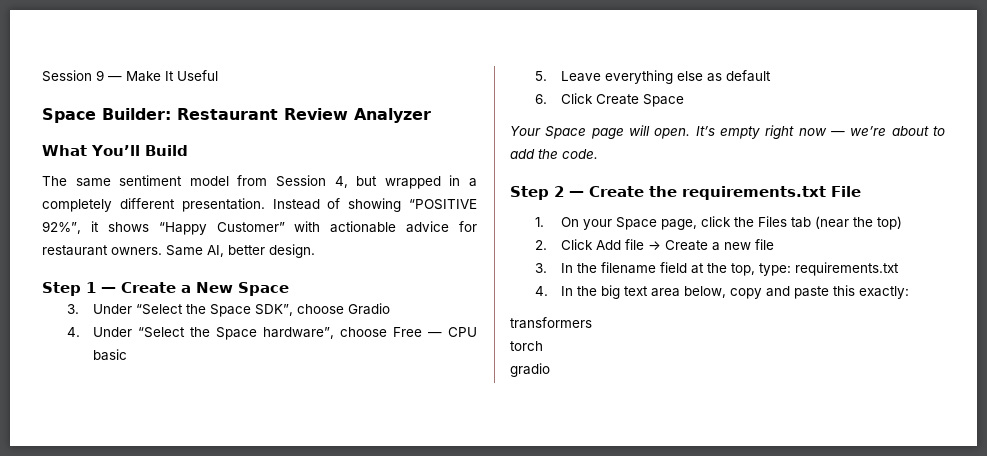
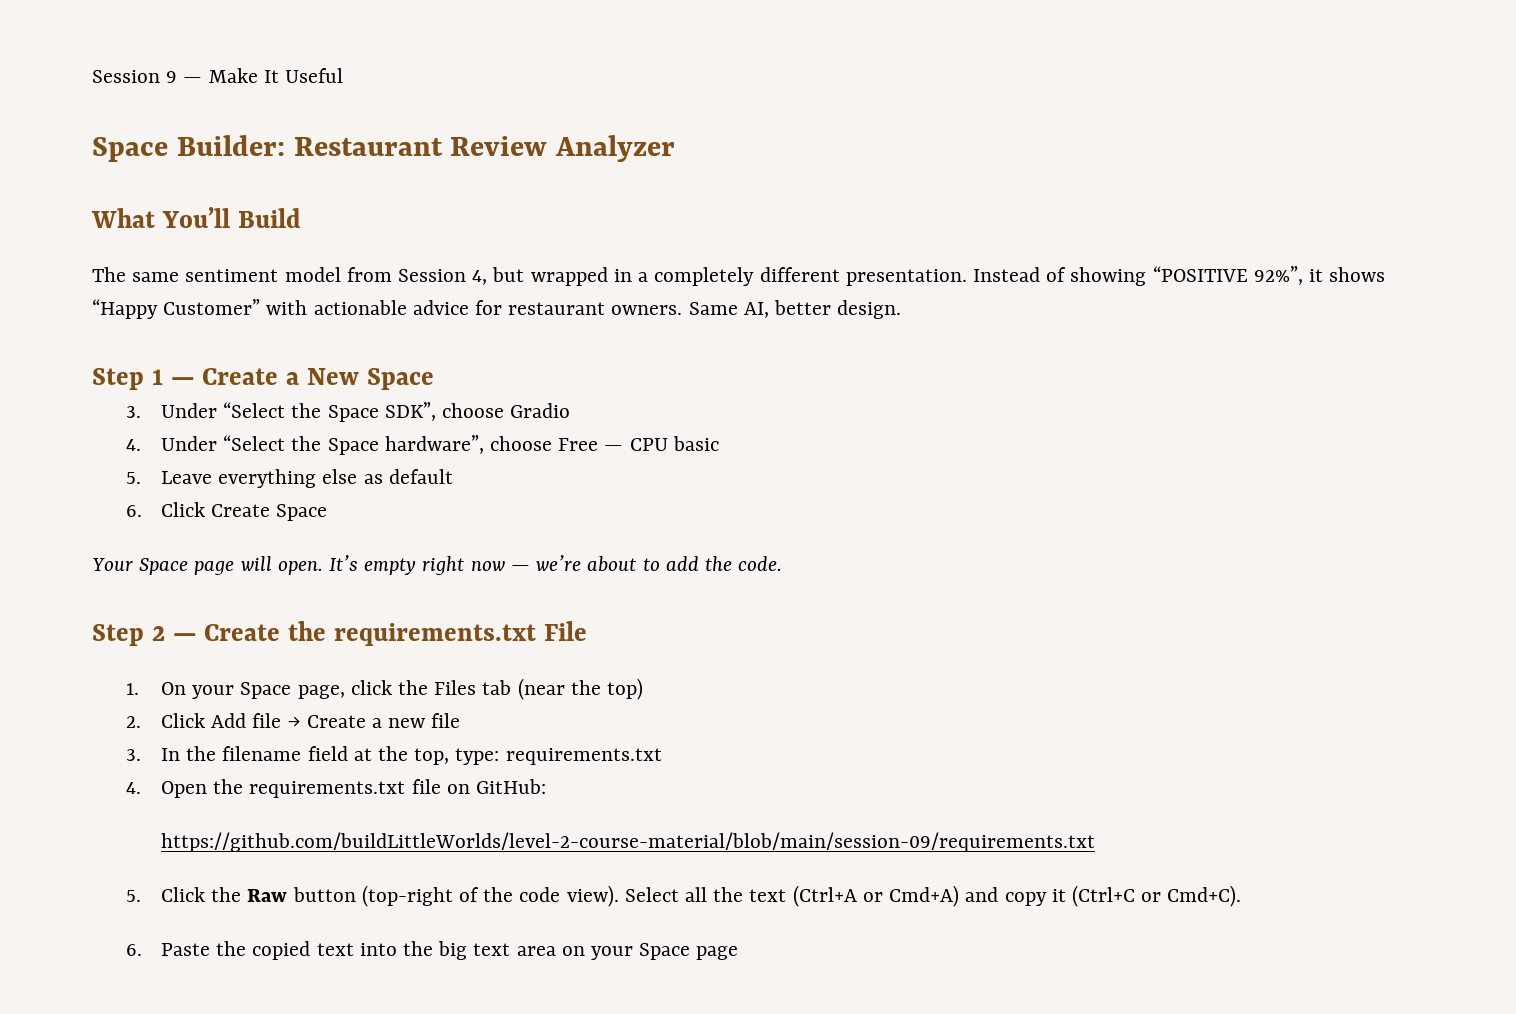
[560,285,909,299] [510,317,592,329] [510,341,543,351] [510,363,550,377] In the big text area below, copy and paste this exactly: // transformers // torch // gradio -> [160,779,547,798] [160,832,1095,852] [126,885,1242,907] [126,941,739,960] Open the requirements.txt file on GitHub: // https://github.com/buildLittleWorlds/level-2-course-material/blob/main/session-09/requirements.txt // 5. Click the Raw button (top-right of the code view). Select all the text (Ctrl+A or Cmd+A) and copy it (Ctrl+C or Cmd+C). // 6. Paste the copied text into the big text area on your Space page

